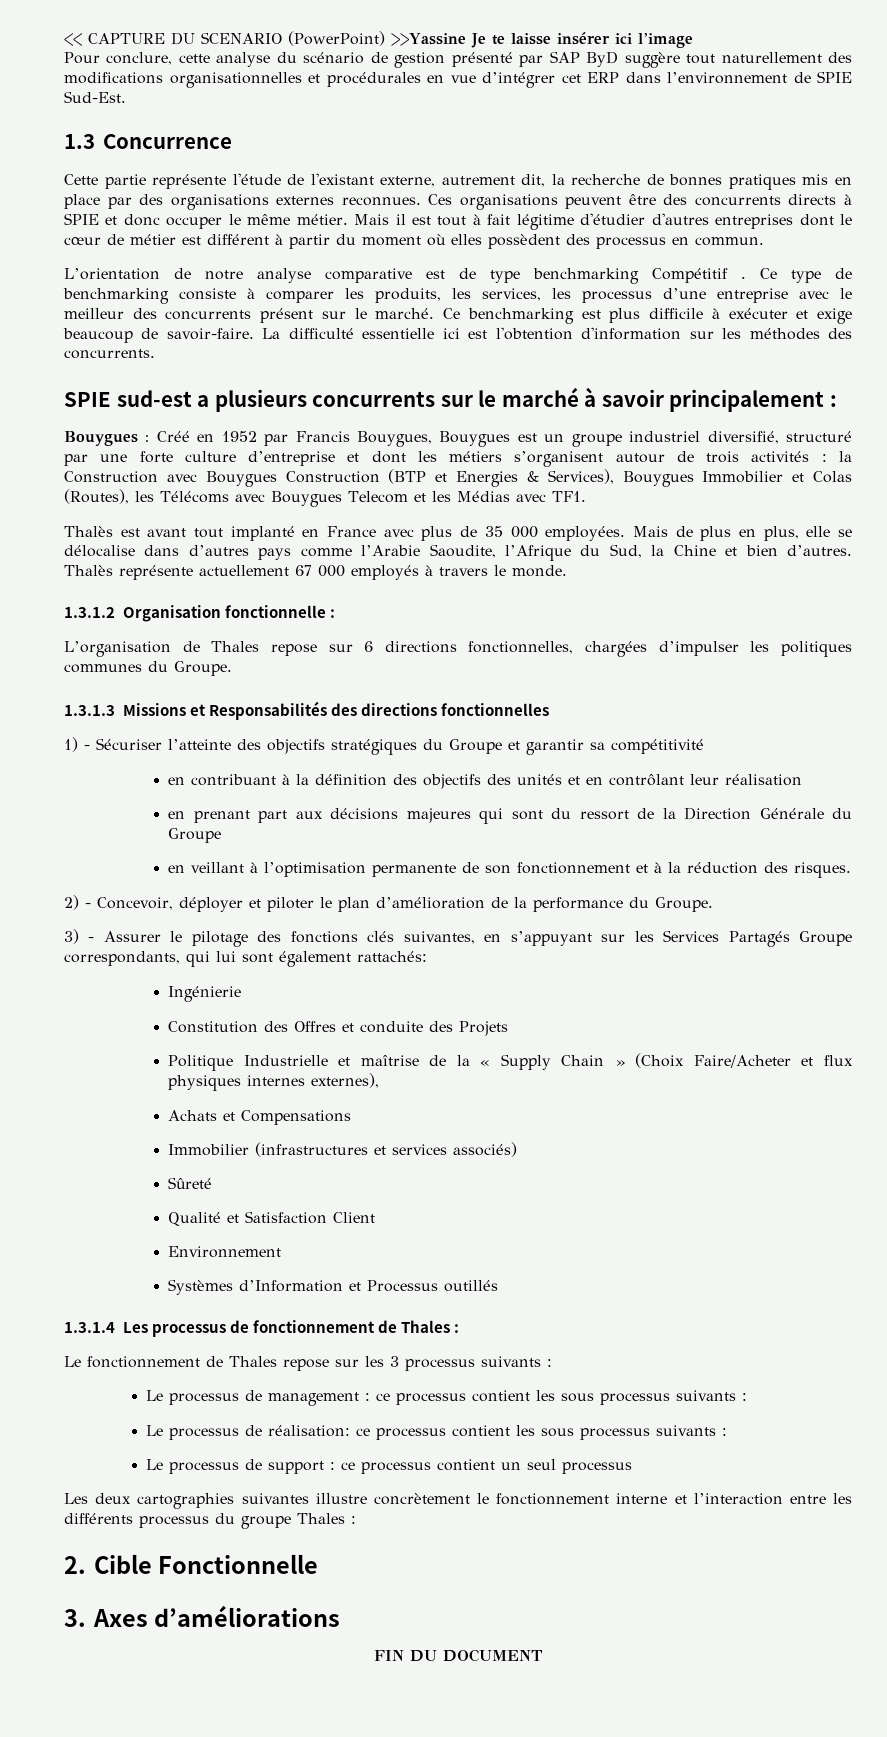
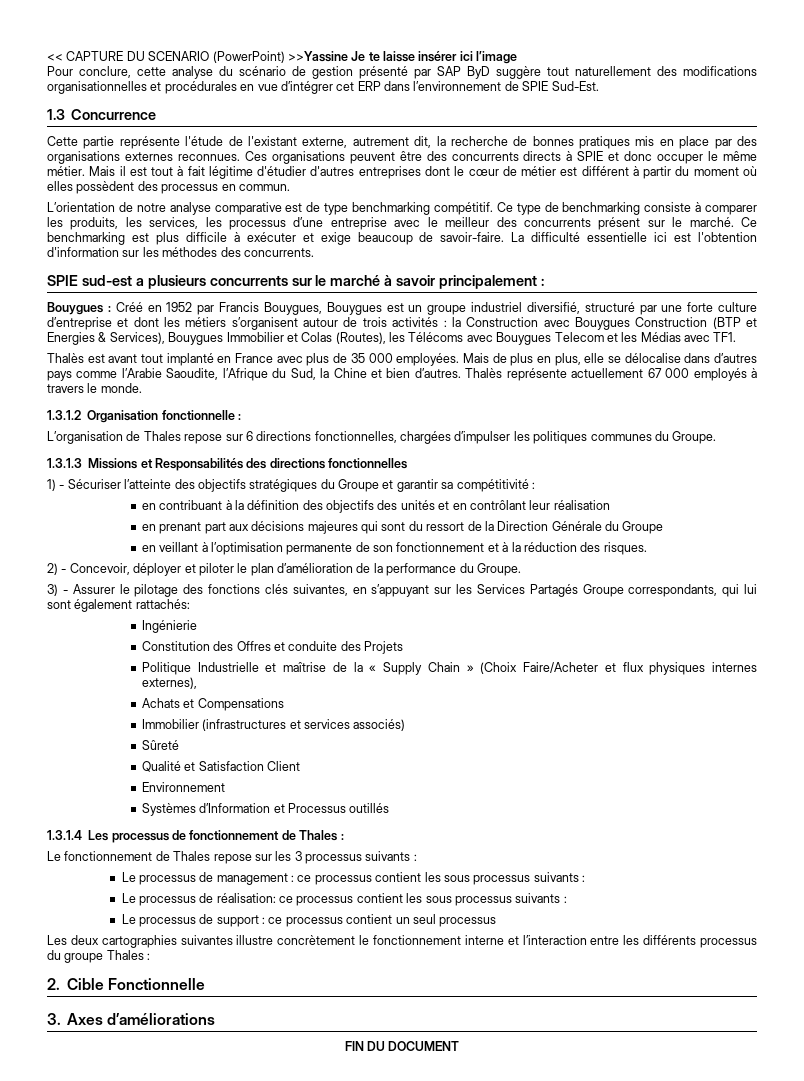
[652,268,746,283] Compétitif . -> [433,202,493,215] compétitif.
(704, 746) none -> [531,482,535,489] :

